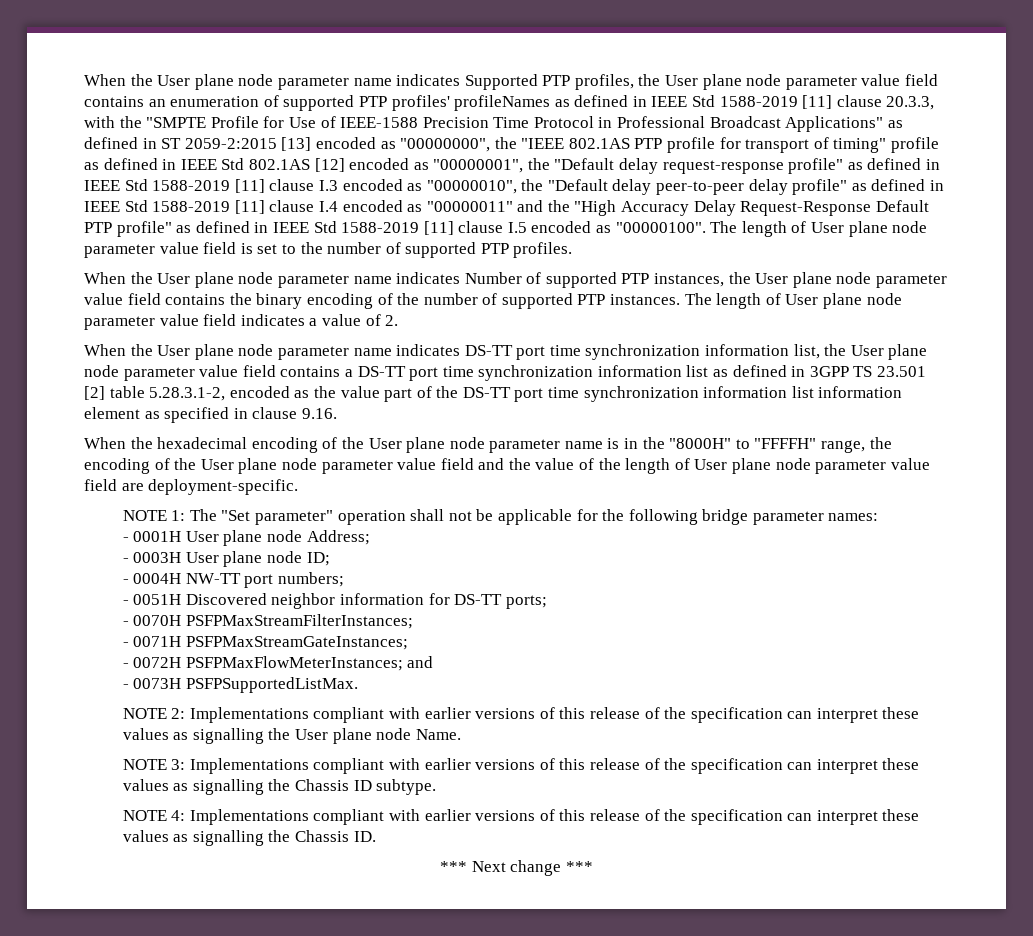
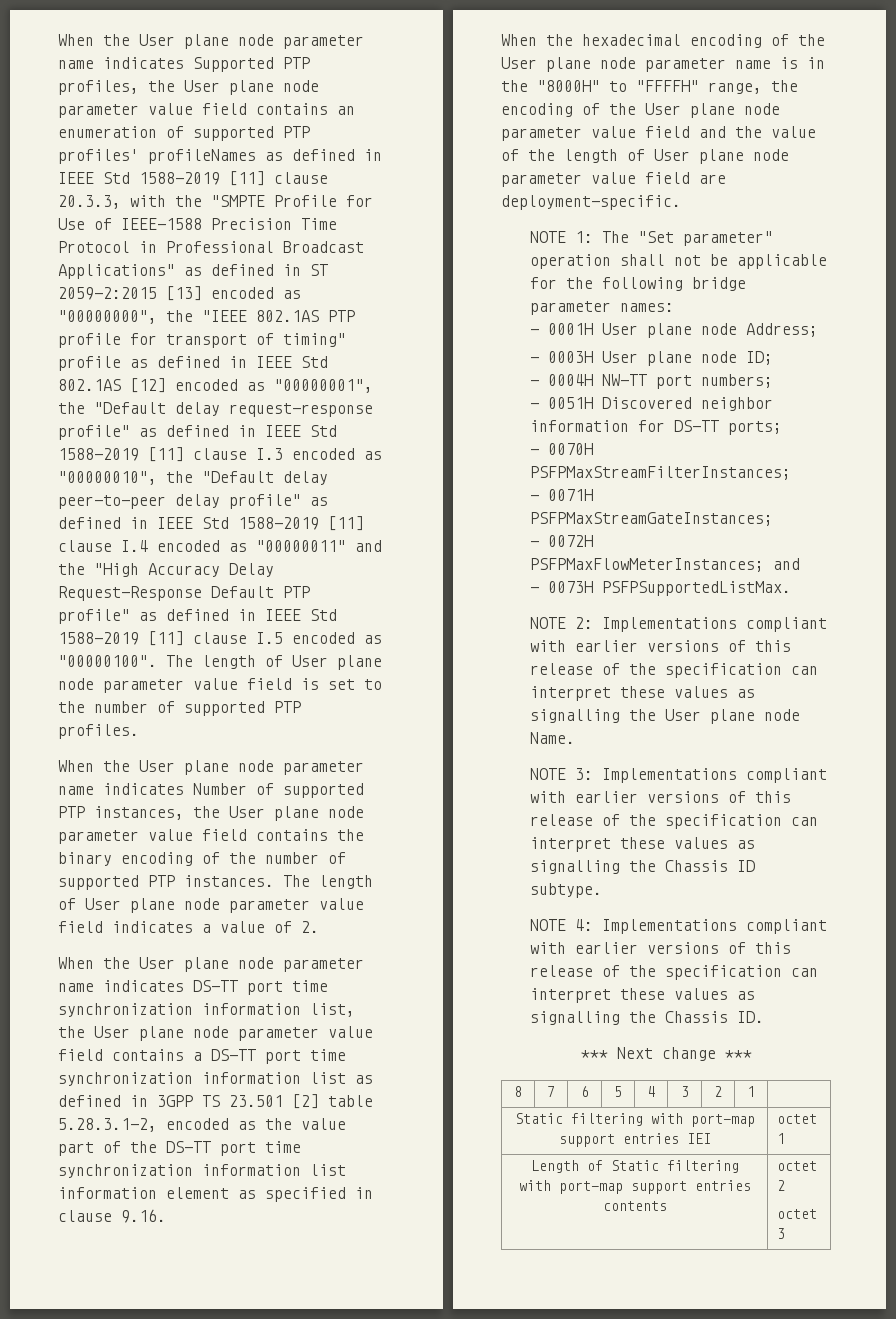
(593, 866) none -> [514,1086,522,1097] [547,1086,555,1097] [580,1086,589,1097] [614,1086,622,1097] [647,1086,655,1097] [680,1086,689,1097] [714,1086,722,1097] [747,1086,755,1097] [514,1113,755,1127] [558,1133,711,1147] [776,1114,817,1124] [776,1133,785,1144] [530,1160,739,1173] [518,1180,751,1194] [602,1201,667,1211] [776,1161,817,1171] [776,1180,785,1191] [776,1209,817,1219] [776,1228,785,1239] // 8 | 7 | 6 | 5 | 4 | 3 | 2 | 1 | // Static filtering with port-map support entries IEI | octet 1 // Length of Static filtering with port-map support entries contents | octet 2 // octet 3

